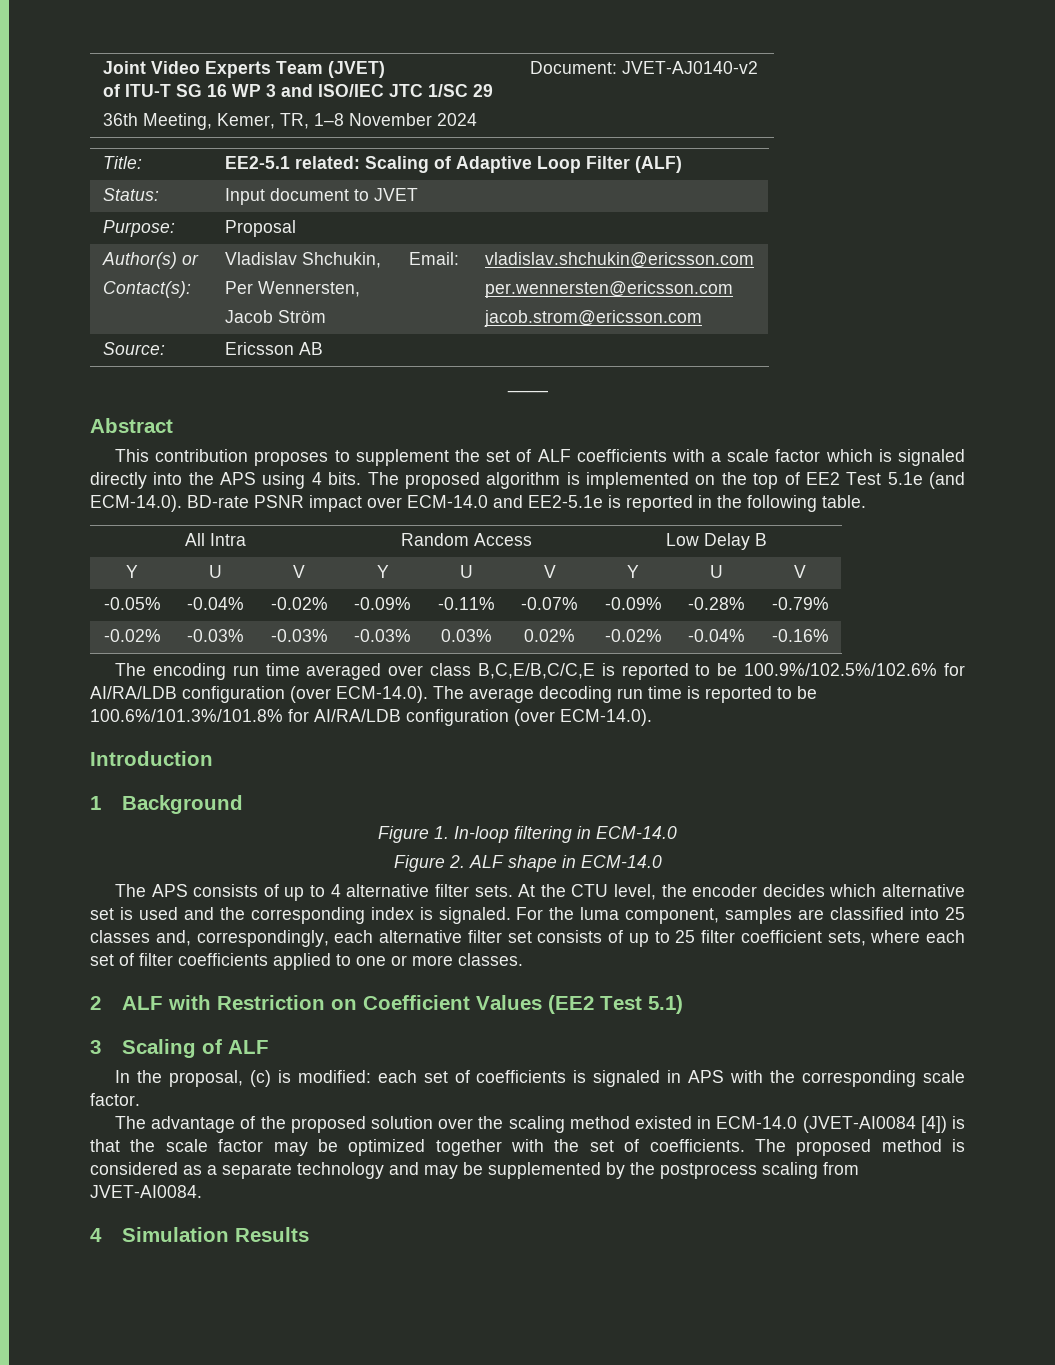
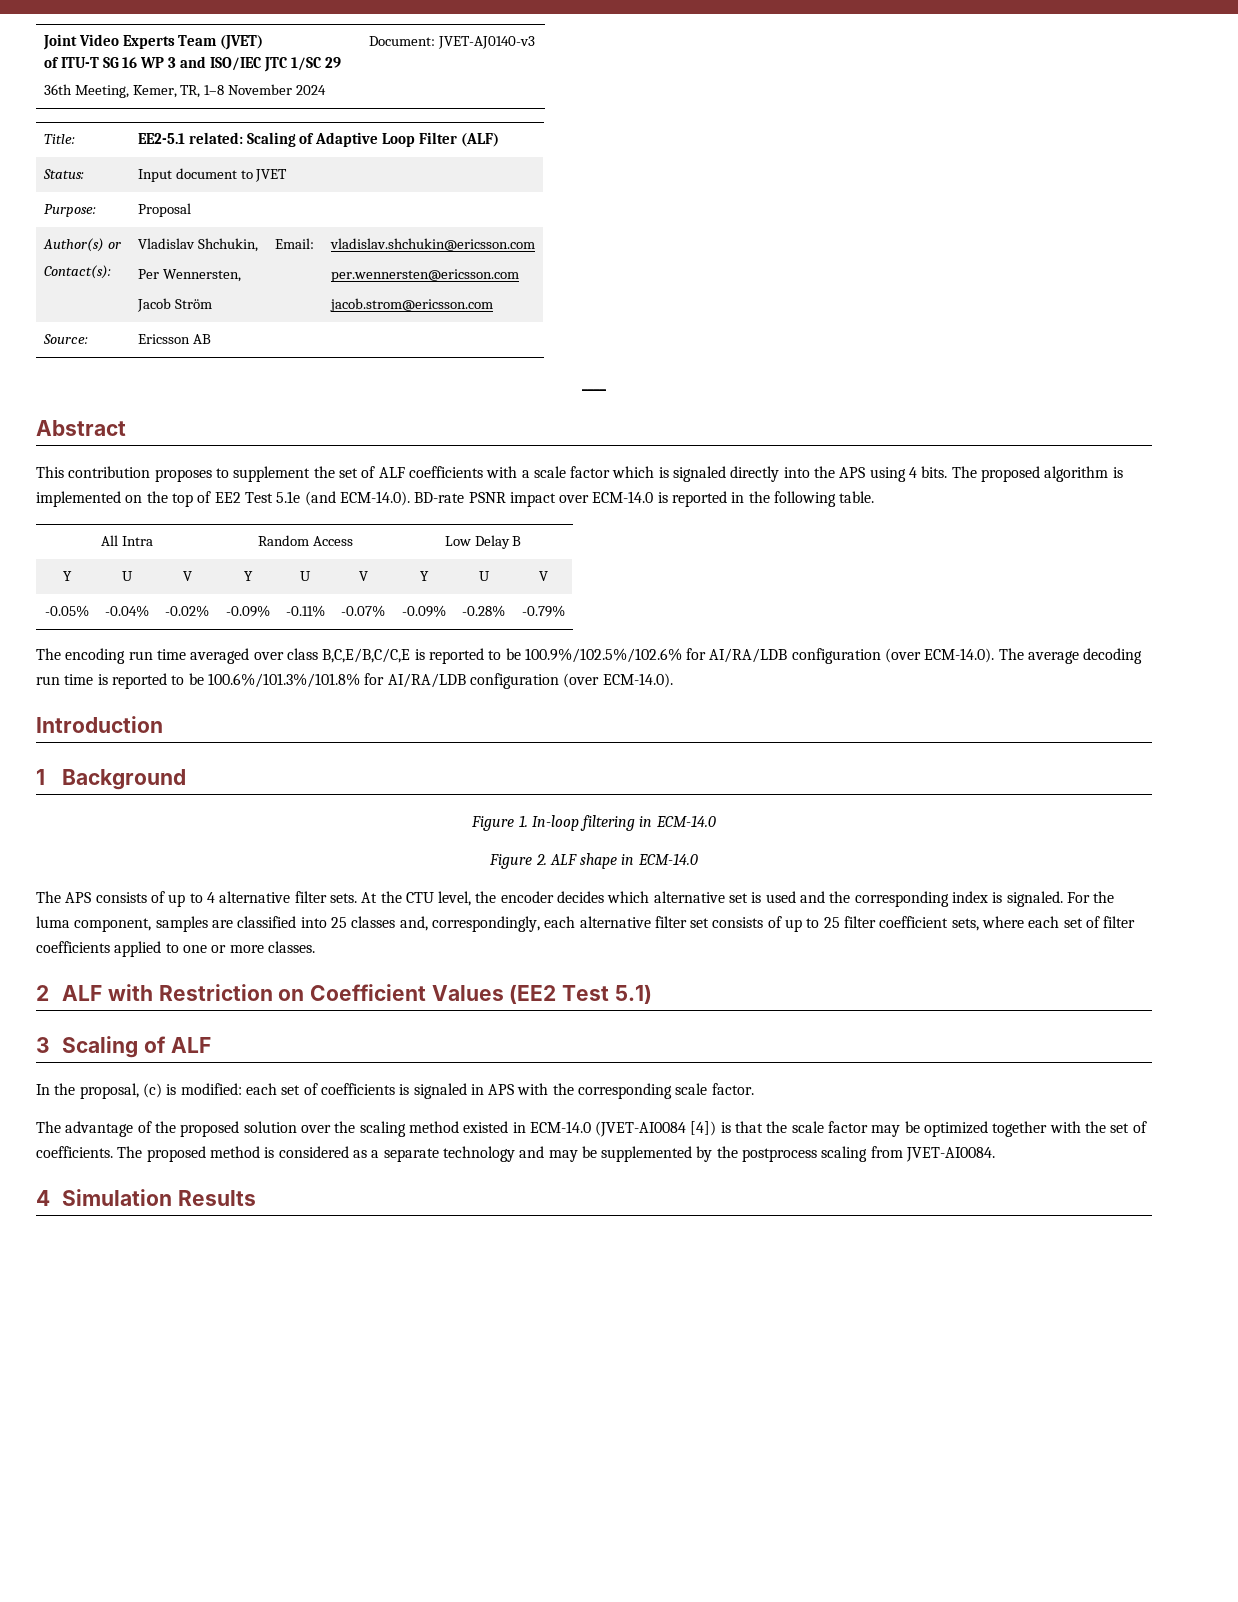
[621,61,758,74] JVET-AJ0140-v2 -> [437,36,535,49] JVET-AJ0140-v3
[493,495,603,508] and EE2-5.1e -> (654, 497) none
[103,629,161,642] [187,629,244,642] [270,629,328,642] [354,629,411,642] [440,629,492,642] [524,629,575,642] [604,629,662,642] [688,629,745,642] [771,629,829,642] // -0.02% | -0.03% | -0.03% | -0.03% | 0.03% | 0.02% | -0.02% | -0.04% | -0.16% -> (565, 611) none

